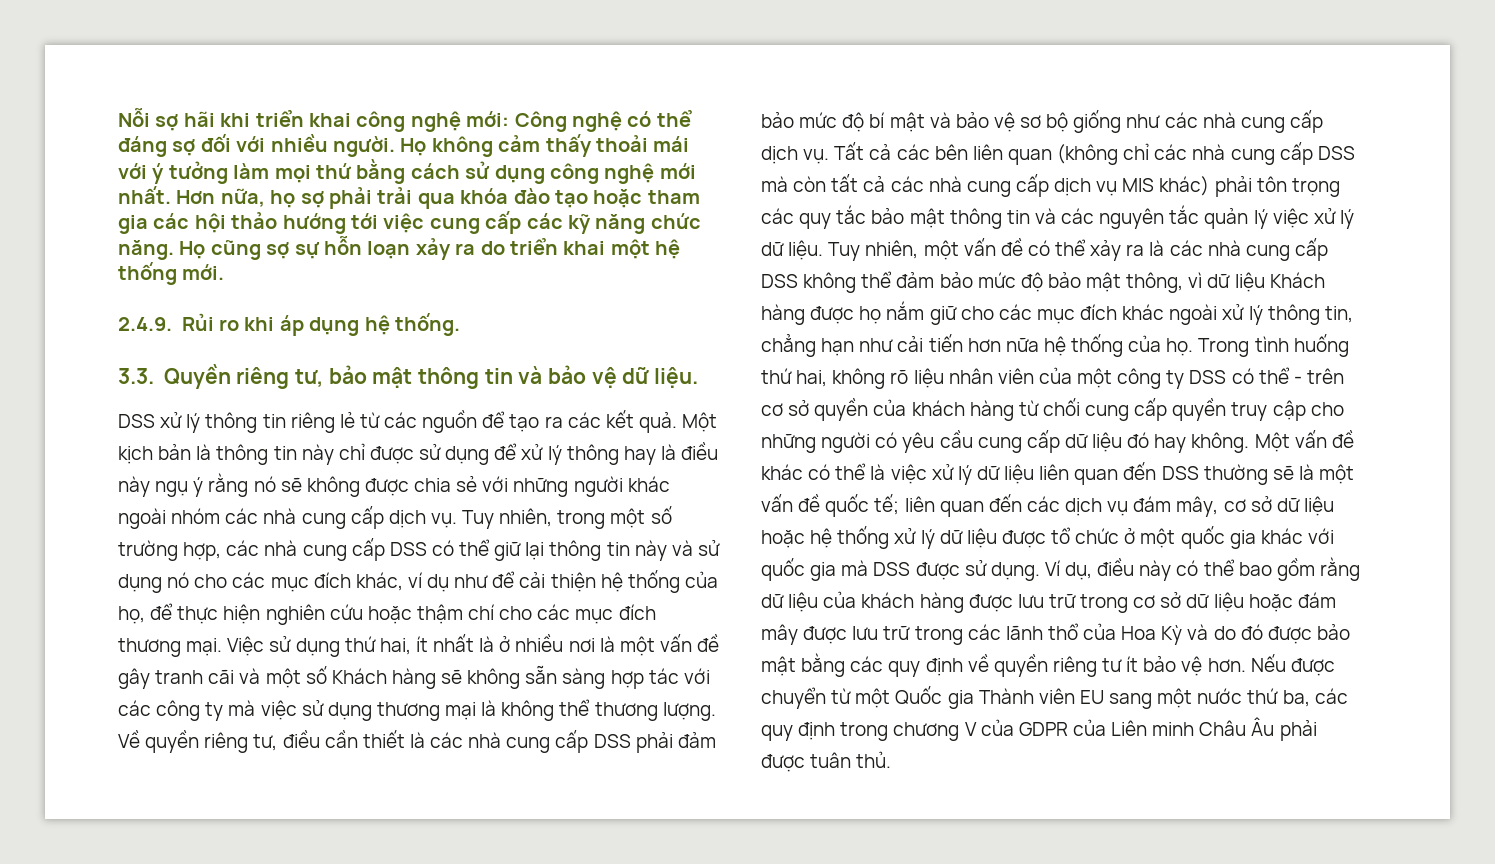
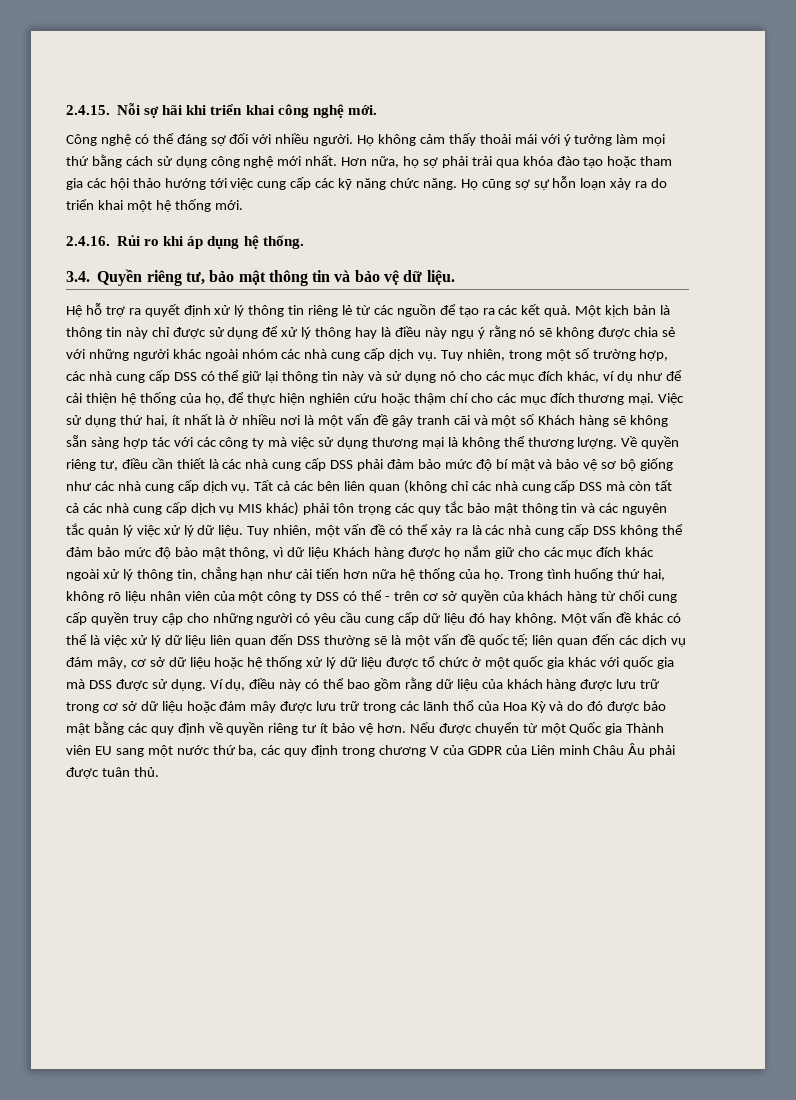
(118, 117) none -> [66,105,110,115] 2.4.15.
[466,111,510,127] mới: -> [347,105,377,115] mới. //
[118,317,172,331] 2.4.9. -> [66,236,110,246] 2.4.16.
[118,368,154,384] 3.3. -> [66,271,90,282] 3.4.
[118,414,155,428] DSS -> [66,303,211,317] Hệ hỗ trợ ra quyết định

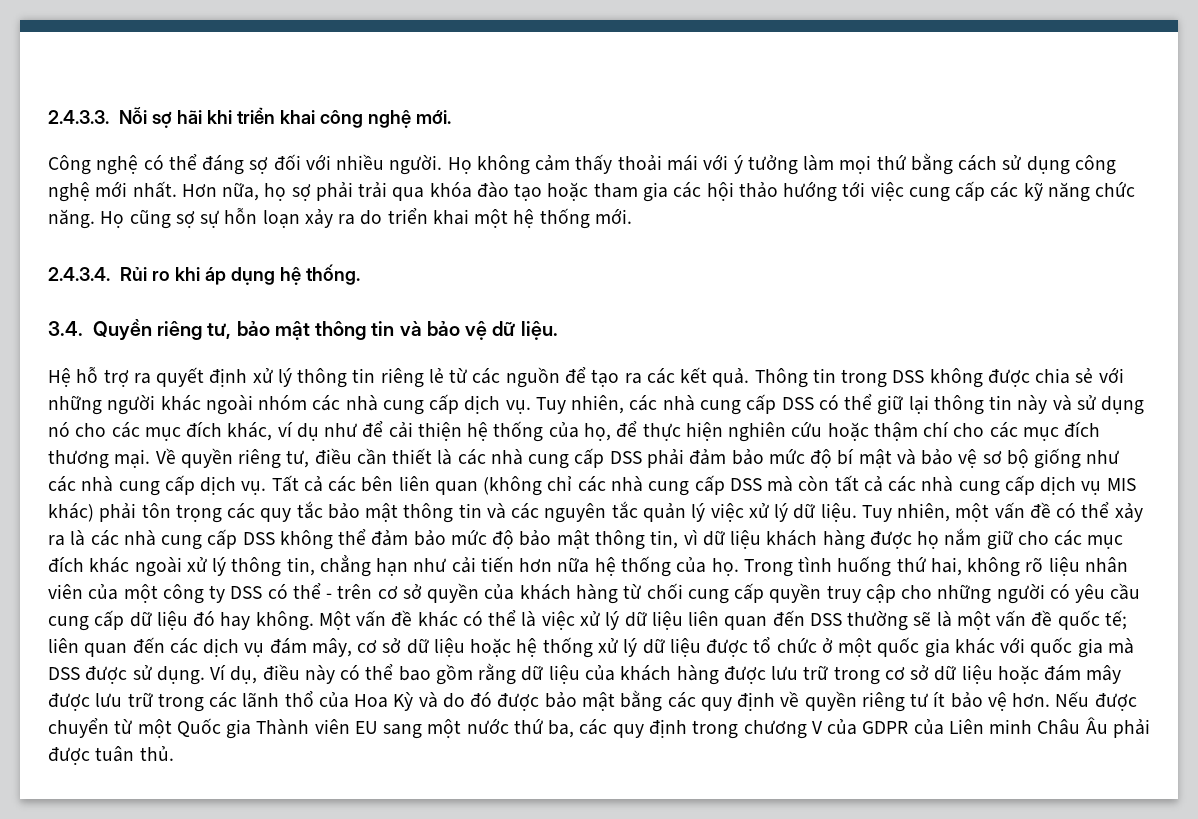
[66,105,110,115] 2.4.15. -> [48,110,109,124] 2.4.3.3.
[66,236,110,246] 2.4.16. -> [48,267,110,281] 2.4.3.4.
[575,305,670,317] [66,325,553,339] Một kịch bản là thông tin này chỉ được sử dụng để xử lý thông hay là điều này ngụ ý rằng nó sẽ -> [754,368,925,388] Thông tin trong DSS
[508,348,669,361] trong một số trường hợp, -> (625, 404) none
[658,393,685,405] [66,414,669,427] [66,435,618,449] Việc sử dụng thứ hai, ít nhất là ở nhiều nơi là một vấn đề gây tranh cãi và một số Khách hàng sẽ không sẵn sàng hợp tác với các công ty mà việc sử dụng thương mại là không thể thương lượng. -> (151, 458) none
[229,547,270,559] thông, -> [594,530,679,550] thông tin,
[333,547,371,557] Khách -> [766,530,818,546] khách

